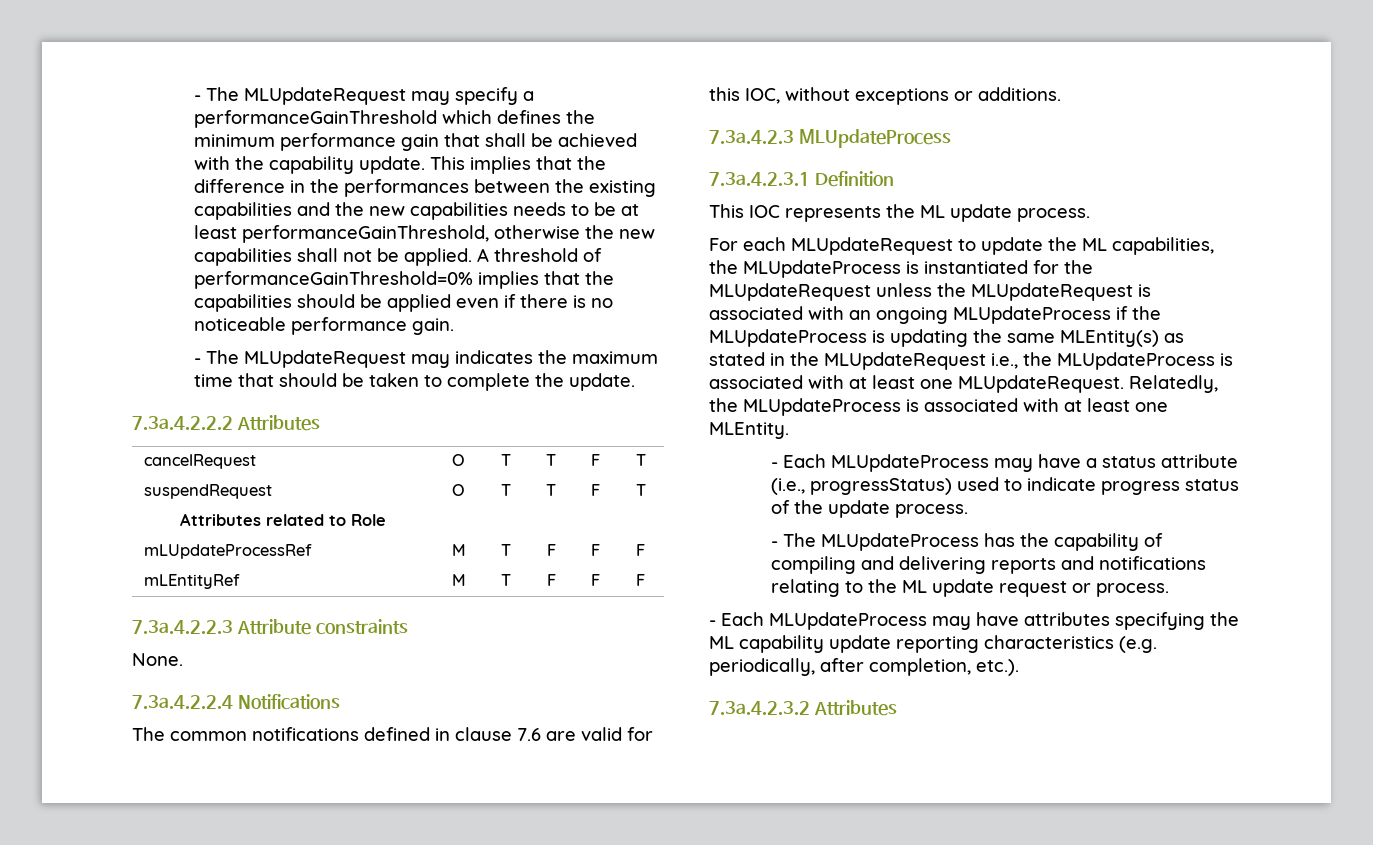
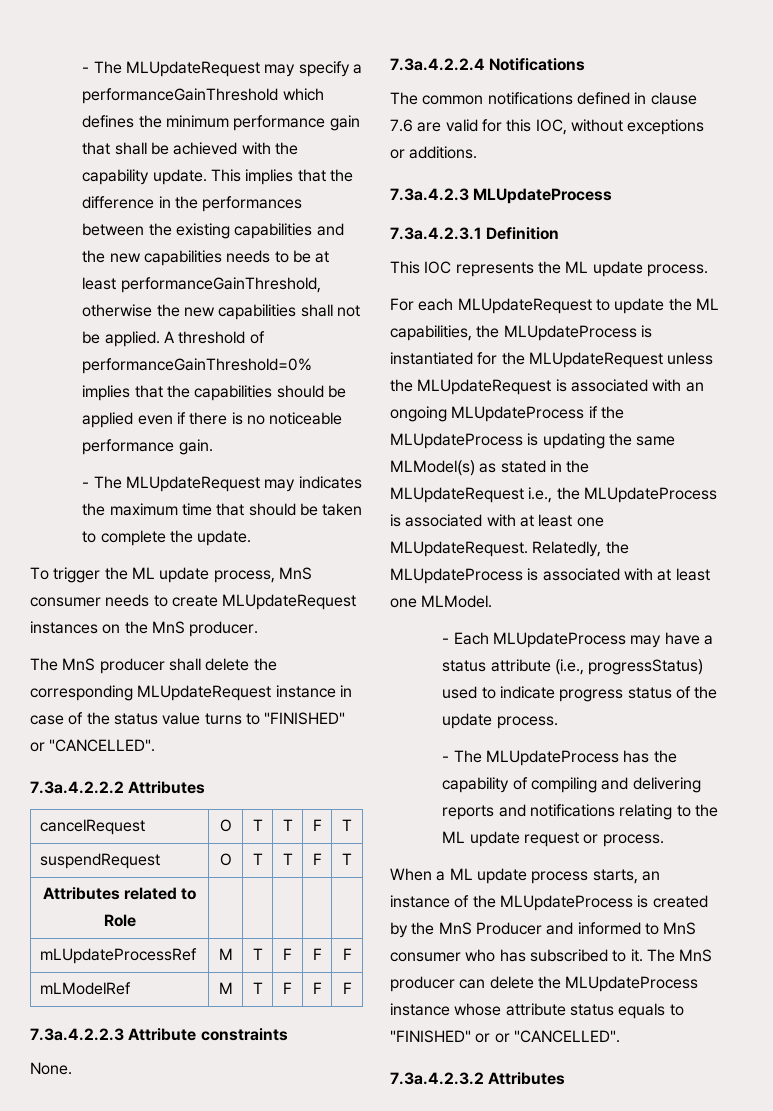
(636, 382) none -> [30,567,312,583] [30,594,357,610] [30,621,259,637] [30,658,277,674] [30,685,352,701] [30,712,346,725] [30,739,156,752] // To trigger the ML update process, MnS consumer needs to create MLUpdateRequest instances on the MnS producer. // The MnS producer shall delete the corresponding MLUpdateRequest instance in case of the status value turns to "FINISHED" or "CANCELLED".
[144,574,241,589] mLEntityRef -> [39,982,131,995] mLModelRef
[1060,330,1159,347] MLEntity(s) -> [390,460,475,476] MLModel(s)
[709,422,789,439] MLEntity. -> [421,595,493,608] MLModel.
[709,612,1239,630] [709,635,1157,653] [709,658,1019,676] - Each MLUpdateProcess may have attributes specifying the ML capability update reporting characteristics (e.g. periodically, after completion, etc.). -> [390,868,660,884] [390,895,708,911] [390,922,697,938] [390,949,713,962] [390,976,699,992] [390,1003,684,1019] [390,1030,620,1043] When a ML update process starts, an instance of the MLUpdateProcess is created by the MnS Producer and informed to MnS consumer who has subscribed to it. The MnS producer can delete the MLUpdateProcess instance whose attribute status equals to "FINISHED" or or "CANCELLED".

